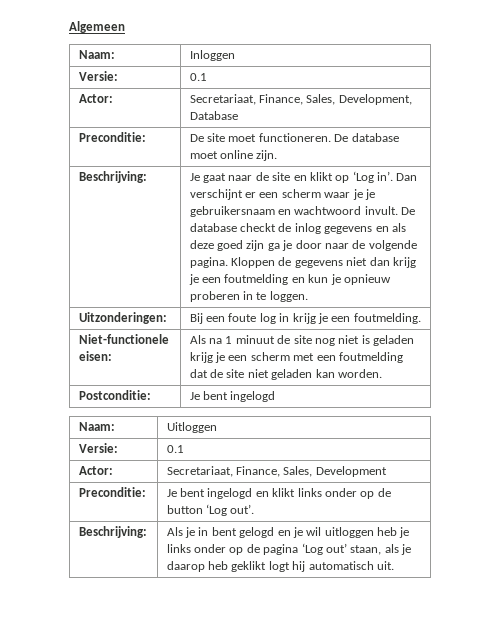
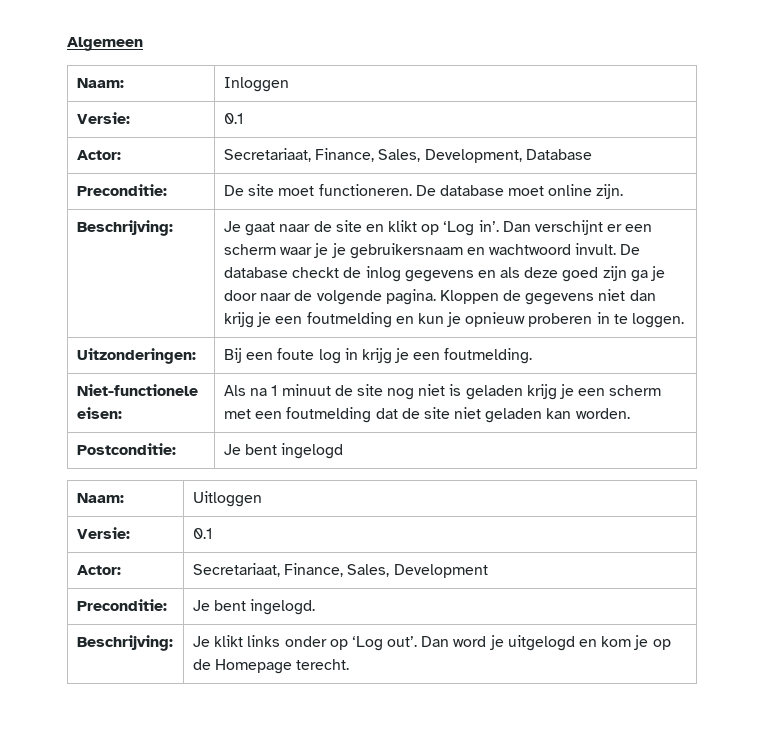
[207,488,269,499] ingelogd en -> [250,599,316,615] [76,635,173,651] [192,636,210,647] ingelogd. // Beschrijving: | Je
[377,488,391,497] [166,505,203,514] de button -> (348, 644) none
[78,526,147,538] [166,527,410,538] [166,543,412,555] [166,561,394,572] // Beschrijving: | Als je in bent gelogd en je wil uitloggen heb je links onder op de pagina ‘Log out’ staan, als je daarop heb geklikt logt hij automatisch uit. -> [421,635,671,651] [192,659,350,674] Dan word je uitgelogd en kom je op de Homepage terecht.

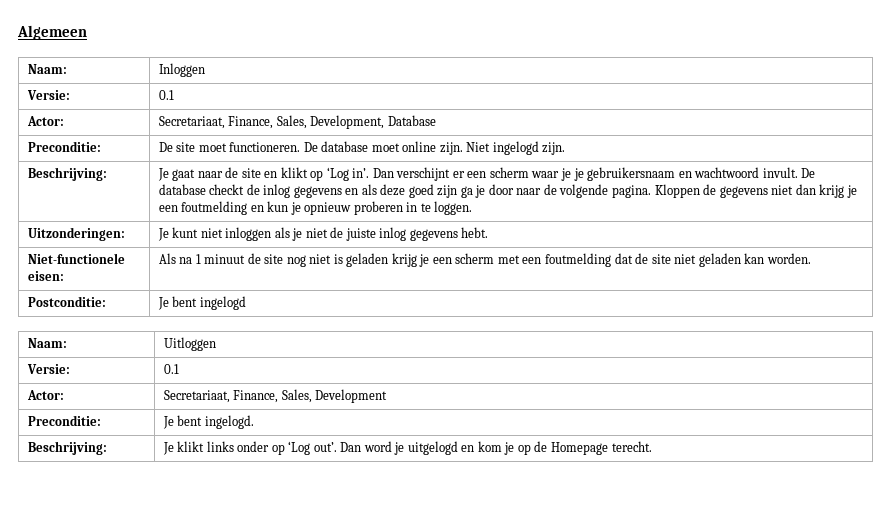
(624, 191) none -> [466,141,566,155] Niet ingelogd zijn.
[223,348,533,364] Bij een foute log in krijg je een foutmelding. -> [157,227,489,241] Je kunt niet inloggen als je niet de juiste inlog gegevens hebt.

